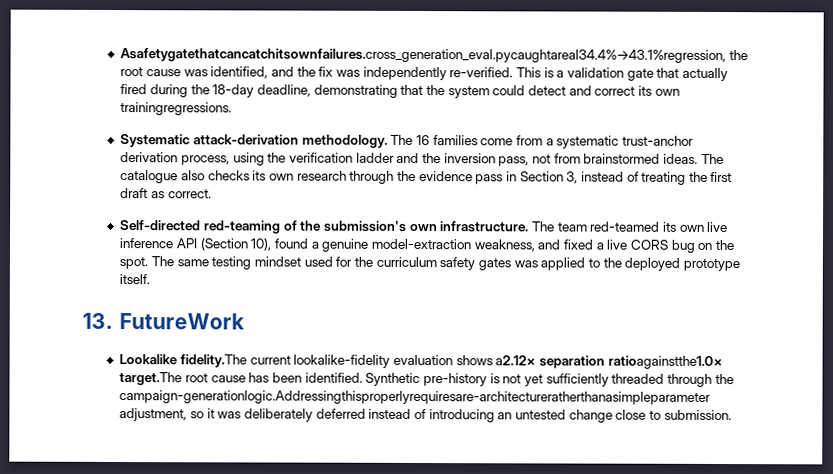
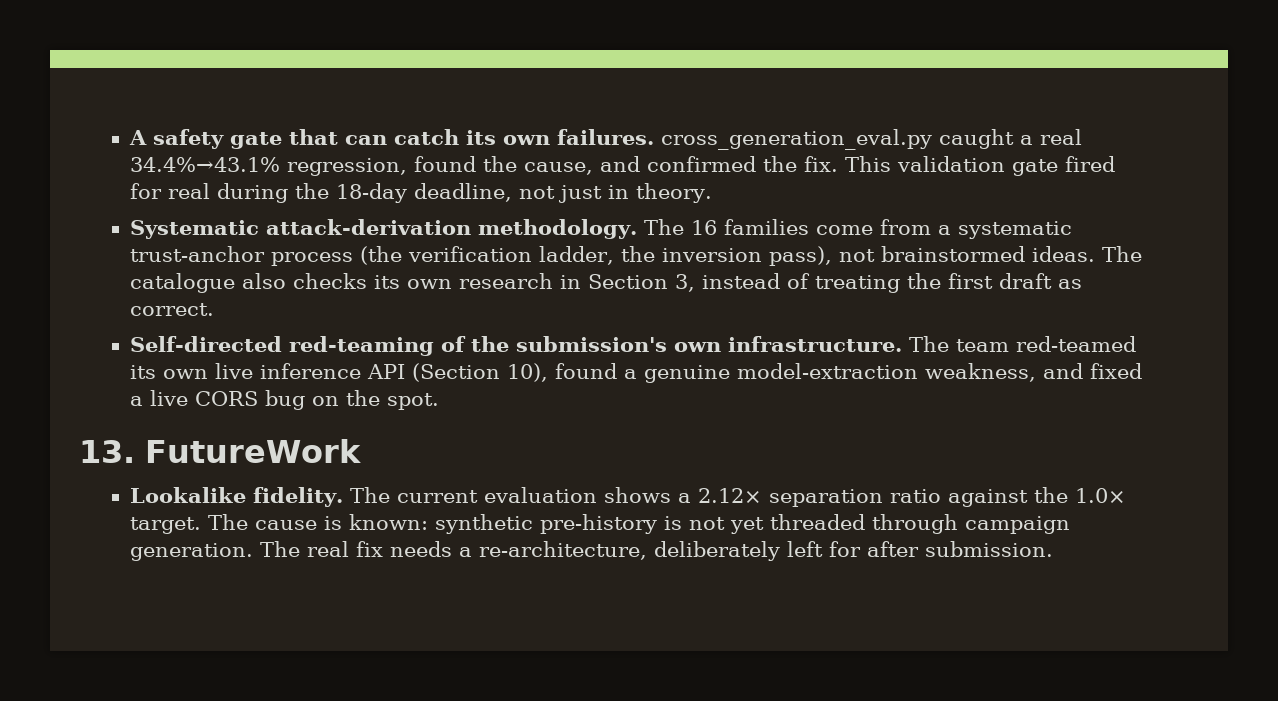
[120,48,749,64] [120,66,728,82] [120,84,680,99] [120,102,233,116] Asafetygatethatcancatchitsownfailures.cross_generation_eval.pycaughtareal34.4%→43.1%regression, the root cause was identified, and the fix was independently re-verified. This is a validation gate that actually fired during the 18-day deadline, demonstrating that the system could detect and correct its own trainingregressions. -> [129,129,1083,150] [130,156,1116,176] [130,183,713,203] A safety gate that can catch its own failures. cross_generation_eval.py caught a real 34.4%→43.1% regression, found the cause, and confirmed the fix. This validation gate fired for real during the 18-day deadline, not just in theory.
[120,152,581,167] derivation process, using the verification ladder and the inversion pass, not from -> [271,246,876,266] process (the verification ladder, the inversion pass), not
[349,170,504,185] through the evidence pass -> (554, 281) none
[151,256,740,272] [119,274,151,285] [82,312,245,330] [119,354,723,370] [119,372,421,387] The same testing mindset used for the curriculum safety gates was applied to the deployed prototype itself. // 13. FutureWork // Lookalike fidelity.The current lookalike-fidelity evaluation shows a2.12× separation ratioagainstthe1.0× target.The root cause has been identified. Synthetic -> [79,439,362,463] [130,487,1127,507] [130,514,534,534] // 13. FutureWork // Lookalike fidelity. The current evaluation shows a 2.12× separation ratio against the 1.0× target. The cause is known: synthetic
[545,373,609,387] sufficiently -> (765, 525) none
[714,373,734,385] [119,390,712,405] [119,408,661,423] the campaign-generationlogic.Addressingthisproperlyrequiresare-architectureratherthanasimpleparameter adjustment, so it was deliberately deferred instead of introducing an untested change close to -> [965,516,1071,534] [130,541,920,561] campaign generation. The real fix needs a re-architecture, deliberately left for after

